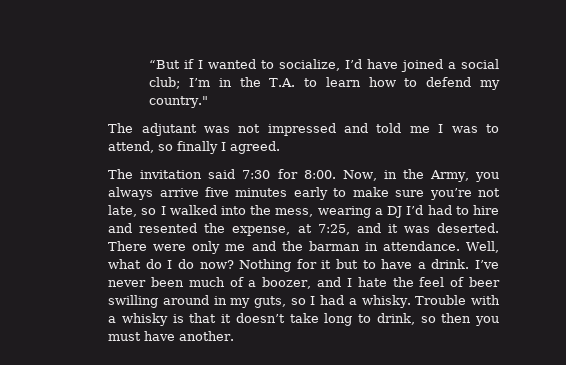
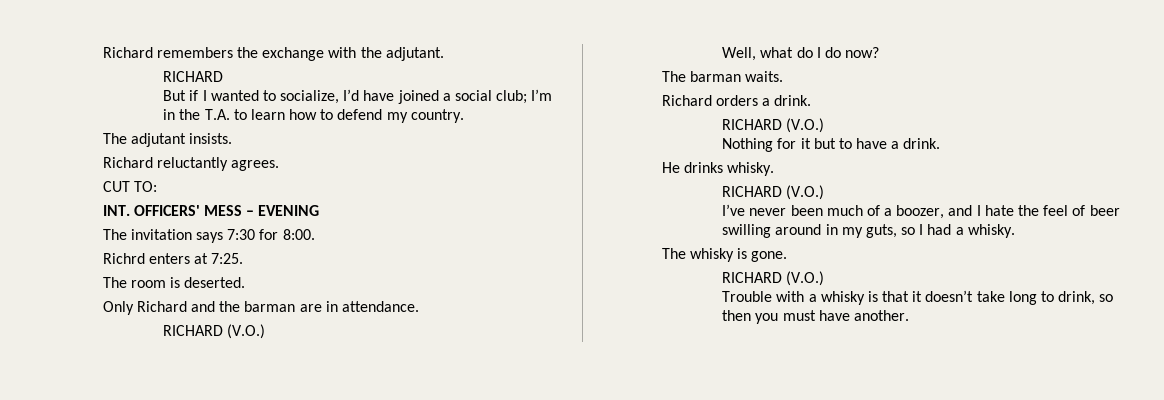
[149,60,181,69] “But -> [102,47,444,61] [163,71,224,82] [163,90,187,101] Richard remembers the exchange with the adjutant. // RICHARD // But
[149,96,209,108] country." -> [410,109,464,123] country.
[203,123,500,136] [108,141,281,154] was not impressed and told me I was to attend, so finally I agreed. -> [188,133,232,144] [102,157,279,171] [102,181,157,192] [102,205,320,216] insists. // Richard reluctantly agrees. // CUT TO: // INT. OFFICERS' MESS – EVENING
[208,169,236,179] said -> [195,232,223,243] says
[342,169,500,182] [108,187,501,200] [108,205,500,218] [108,223,500,236] [108,241,246,254] Now, in the Army, you always arrive five minutes early to make sure you’re not late, so I walked into the mess, wearing a DJ I’d had to hire and resented the expense, at 7:25, and it was deserted. There were only me -> [102,253,244,264] [102,277,246,288] [102,301,187,315] // Richrd enters at 7:25. // The room is deserted. // Only Richard
(360, 246) none -> [299,304,322,312] are
(460, 246) none -> [163,324,266,339] // RICHARD (V.O.) //
(234, 264) none -> [661,71,783,82] [661,95,812,106] [722,118,825,133] // The barman waits. // Richard orders a drink. // RICHARD (V.O.) //
(470, 264) none -> [661,162,774,176] [722,185,825,200] // He drinks whisky. // RICHARD (V.O.) //
(411, 301) none -> [661,248,788,262] [722,271,825,286] // The whisky is gone. // RICHARD (V.O.) //

